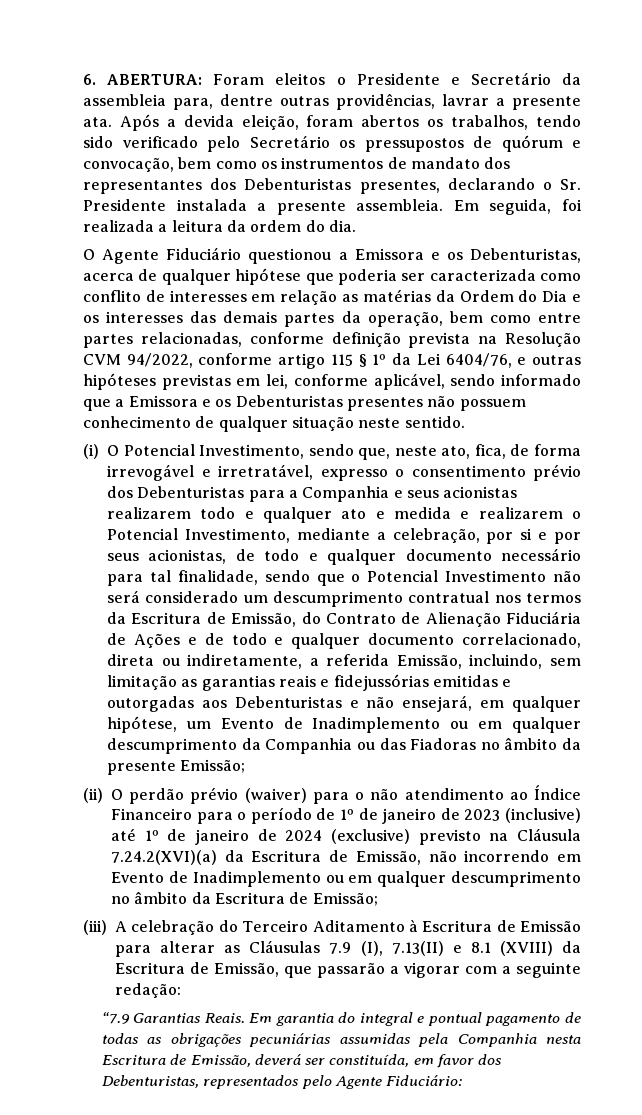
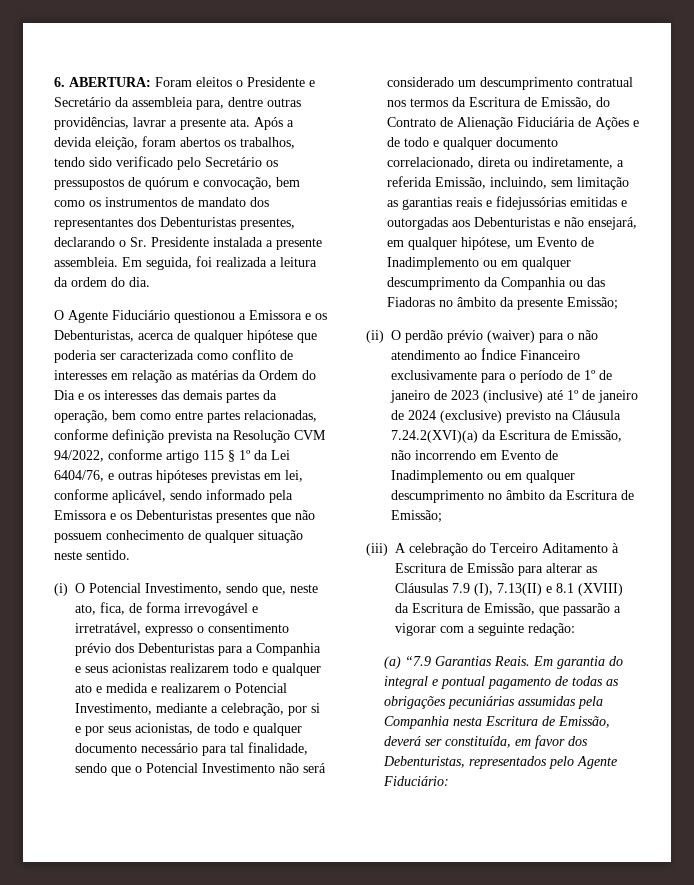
[83,399,125,411] que a -> [269,490,293,503] pela
(423, 404) none -> [271,513,291,523] que
(192, 814) none -> [391,370,477,380] exclusivamente
(181, 990) none -> [383,656,401,669] (a)

